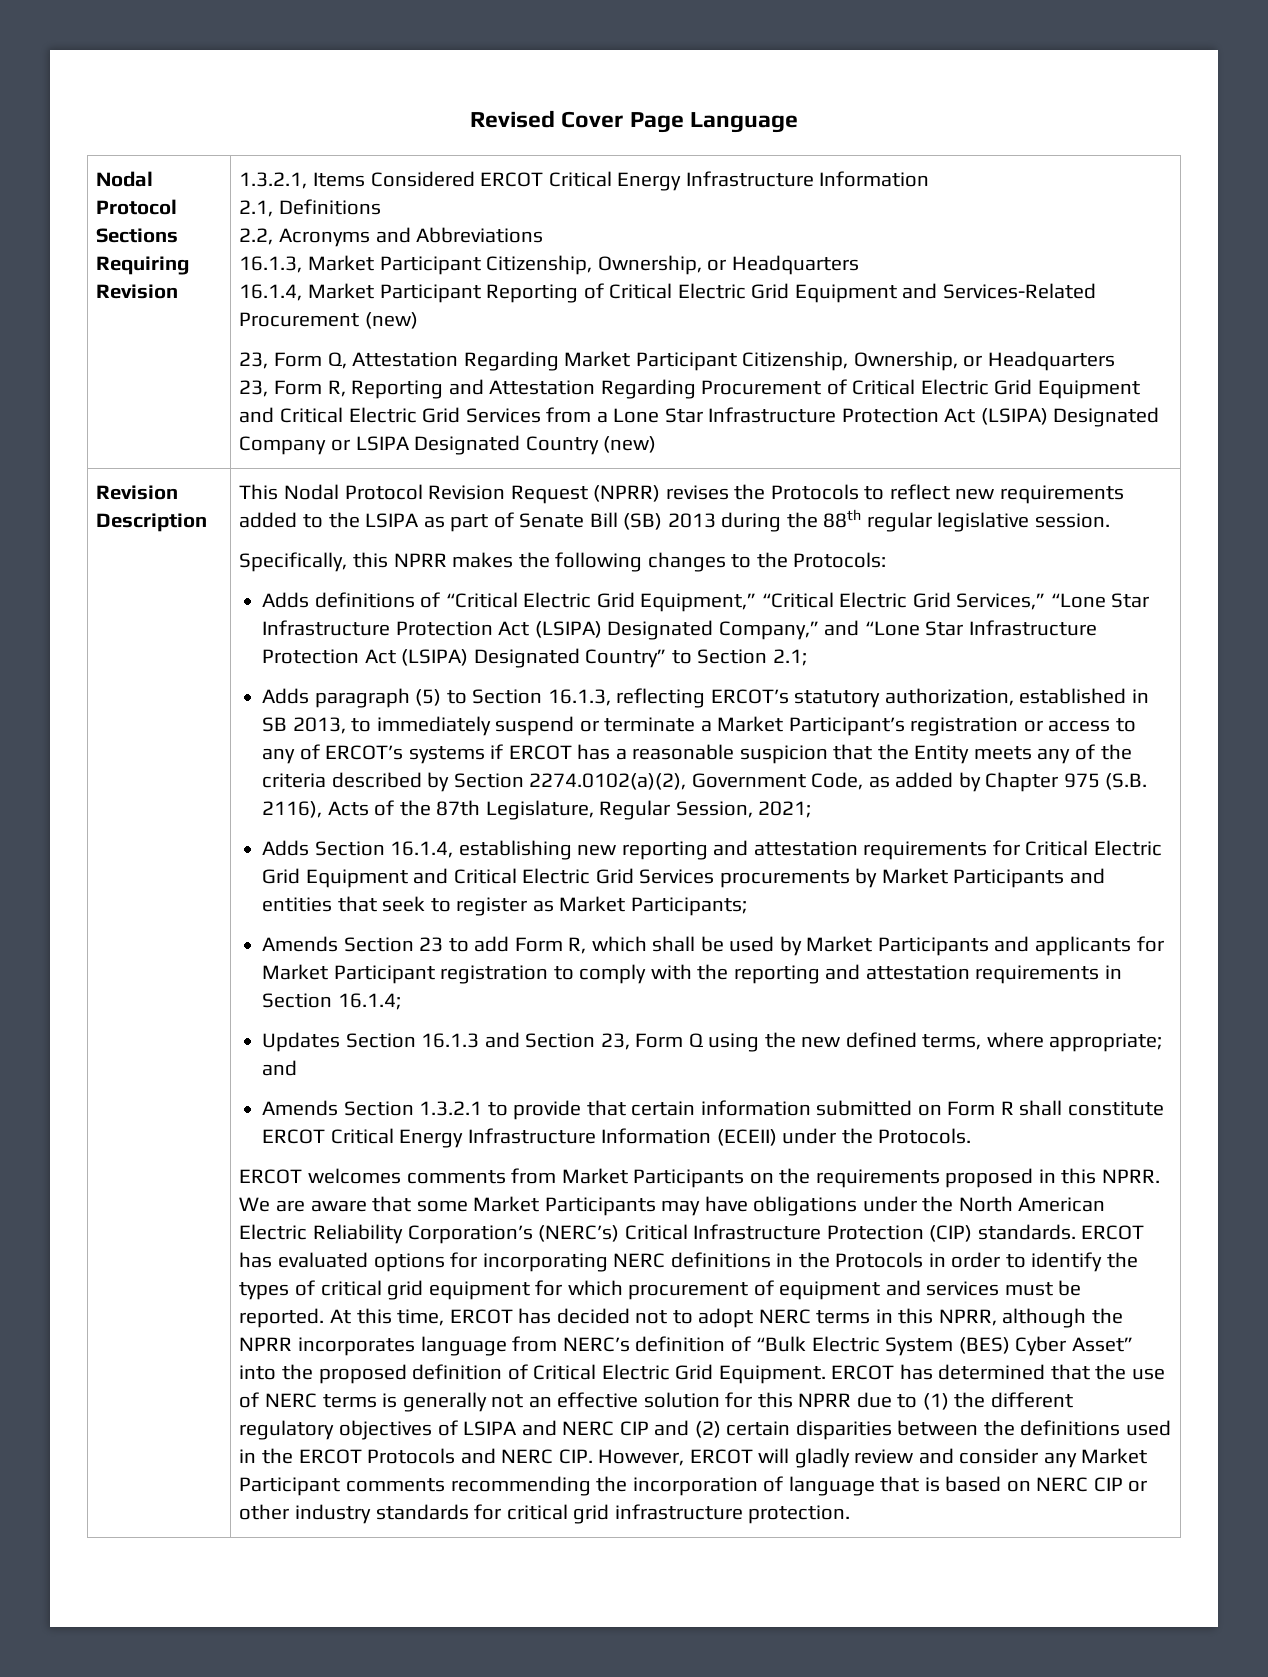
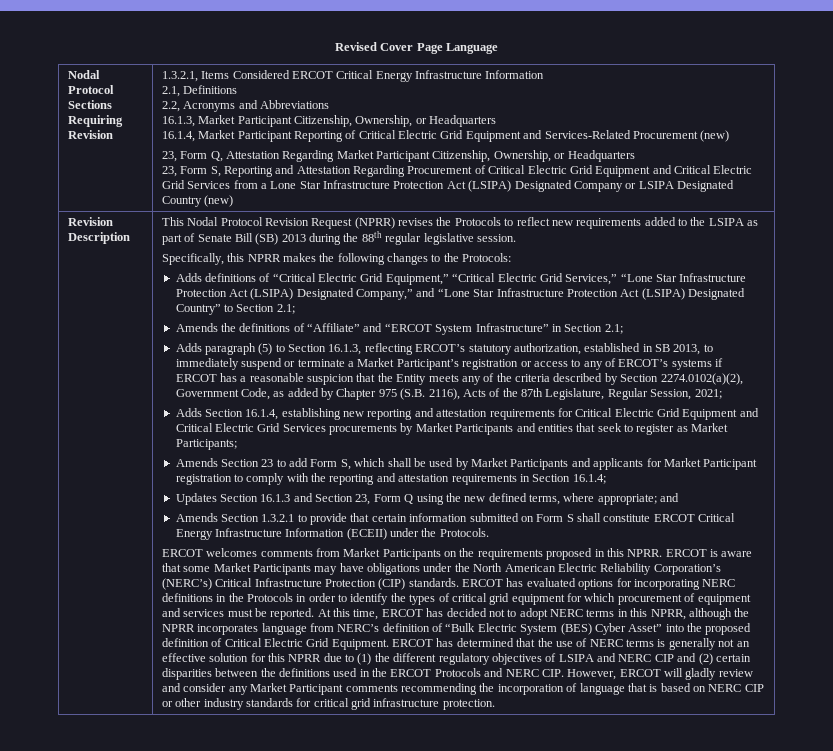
[327,380,346,397] R, -> [210,166,221,177] S,
(807, 657) none -> [175,323,623,335] // Amends the definitions of “Affiliate” and “ERCOT System Infrastructure” in Section 2.1;
[568,937,587,954] R, -> [340,459,351,470] S,
[1000,1101,1014,1115] R -> [566,514,574,522] S
[239,1197,305,1212] We are -> [665,549,719,557] ERCOT is

